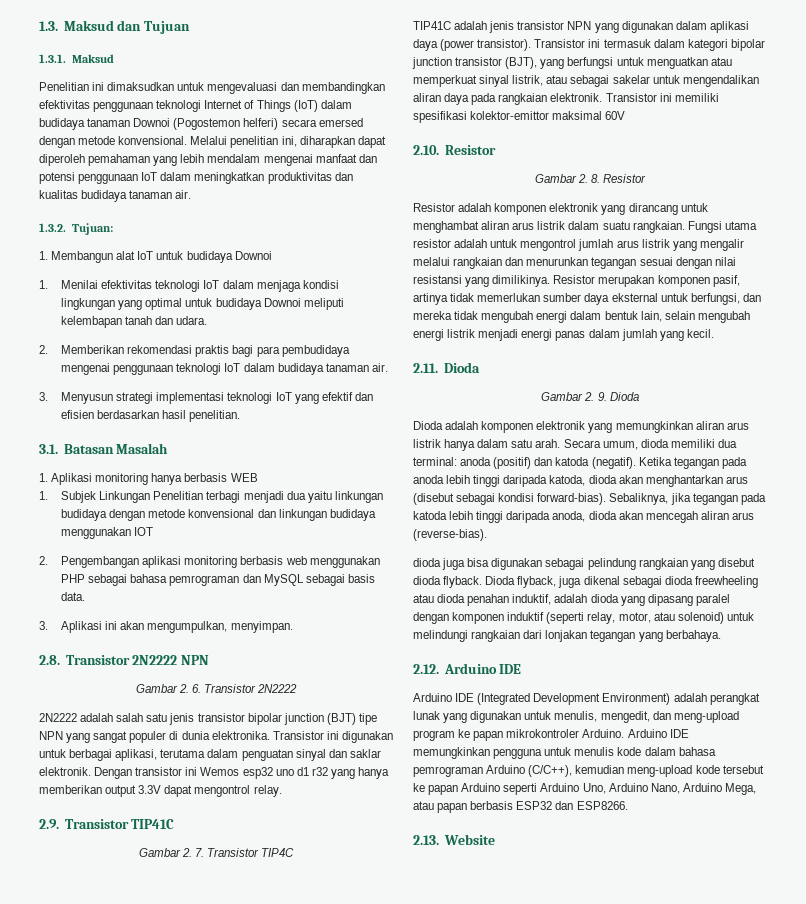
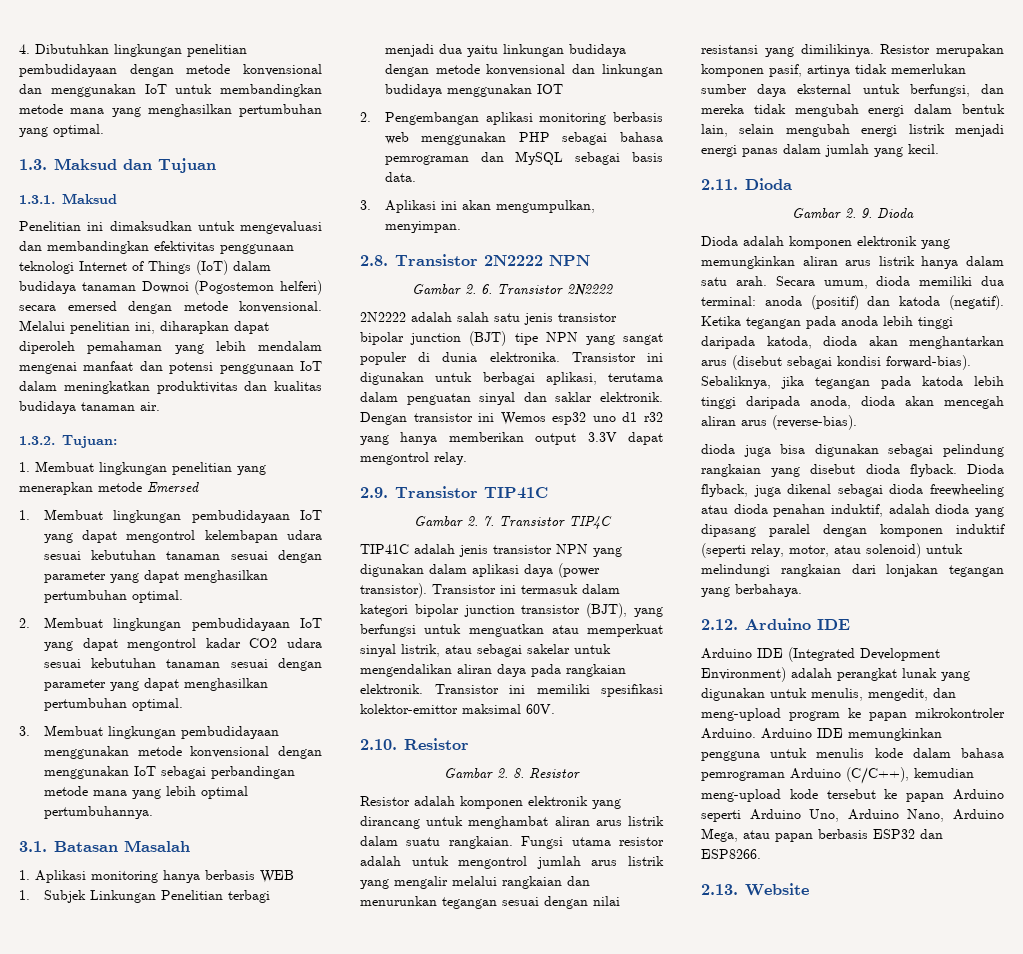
(39, 26) none -> [19,44,247,57] [19,64,322,77] [19,84,322,97] [19,104,322,117] [19,124,104,137] 4. Dibutuhkan lingkungan penelitian pembudidayaan dengan metode konvensional dan menggunakan IoT untuk membandingkan metode mana yang menghasilkan pertumbuhan yang optimal. //
[51,251,272,263] [39,280,339,292] [61,298,344,310] [61,316,208,328] [39,345,350,357] [61,363,388,375] [39,392,373,404] [61,410,241,422] Membangun alat IoT untuk budidaya Downoi // 1. Menilai efektivitas teknologi IoT dalam menjaga kondisi lingkungan yang optimal untuk budidaya Downoi meliputi kelembapan tanah dan udara. // 2. Memberikan rekomendasi praktis bagi para pembudidaya mengenai penggunaan teknologi IoT dalam budidaya tanaman air. // 3. Menyusun strategi implementasi teknologi IoT yang efektif dan efisien berdasarkan hasil penelitian. -> [35,461,266,475] [19,482,199,495] [19,509,322,523] [43,530,322,543] [43,550,322,563] [43,570,268,583] [43,590,183,603] [19,617,322,631] [43,638,322,651] [43,658,322,671] [43,678,268,691] [43,698,183,711] [19,725,279,739] [43,746,322,759] [43,766,295,779] [43,786,248,799] [43,806,153,819] Membuat lingkungan penelitian yang menerapkan metode Emersed // 1. Membuat lingkungan pembudidayaan IoT yang dapat mengontrol kelembapan udara sesuai kebutuhan tanaman sesuai dengan parameter yang dapat menghasilkan pertumbuhan optimal. // 2. Membuat lingkungan pembudidayaan IoT yang dapat mengontrol kadar CO2 udara sesuai kebutuhan tanaman sesuai dengan parameter yang dapat menghasilkan pertumbuhan optimal. // 3. Membuat lingkungan pembudidayaan menggunakan metode konvensional dengan menggunakan IoT sebagai perbandingan metode mana yang lebih optimal pertumbuhannya.
[605,111,626,120] 60V -> [526,704,555,714] 60V.

